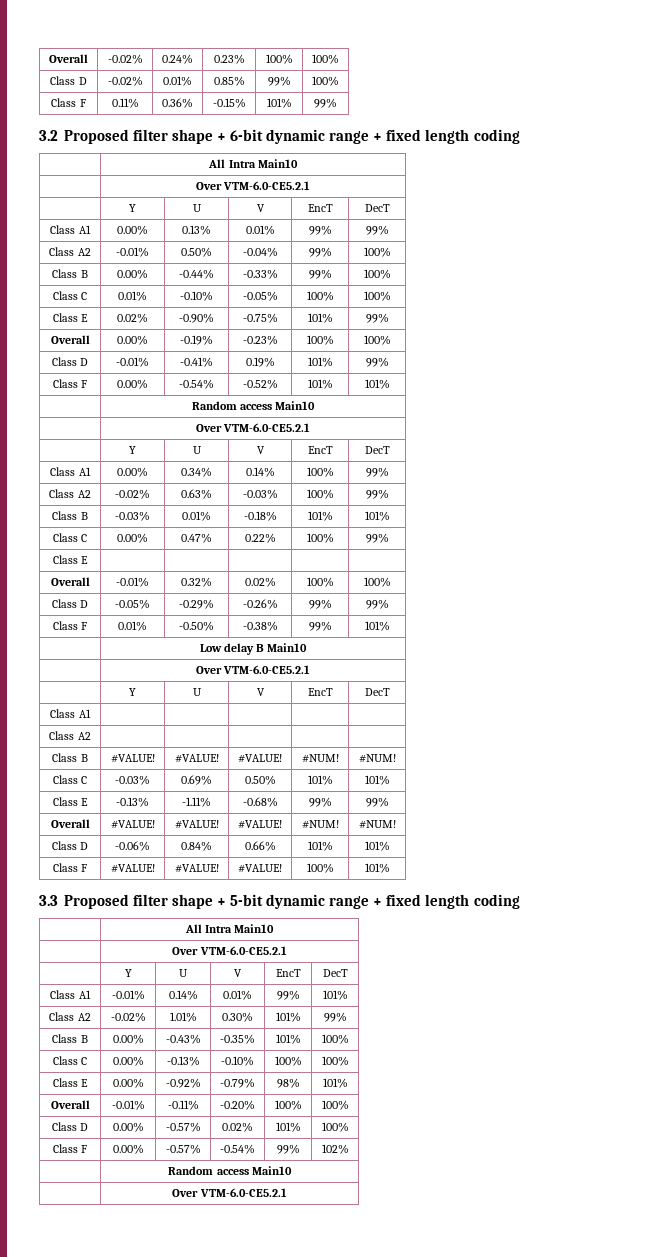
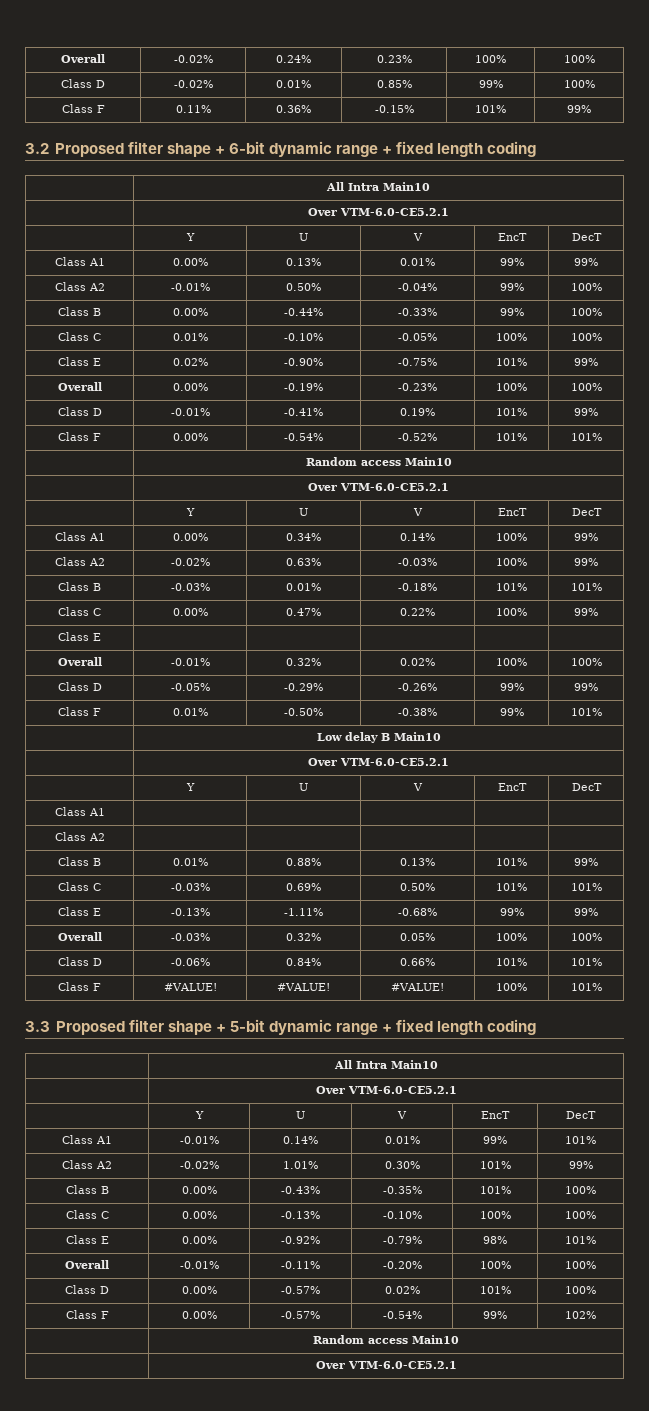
[110,754,155,763] [174,754,219,763] [238,754,282,763] [301,754,339,763] [358,754,396,763] #VALUE! | #VALUE! | #VALUE! | #NUM! | #NUM! -> [172,858,208,866] [286,858,321,866] [400,858,435,866] [496,858,527,866] [574,858,598,866] 0.01% | 0.88% | 0.13% | 101% | 99%
[110,820,155,829] [174,820,219,829] [238,820,282,829] [301,820,339,829] [358,820,396,829] #VALUE! | #VALUE! | #VALUE! | #NUM! | #NUM! -> [170,933,210,941] [286,933,321,941] [400,933,435,941] [496,933,527,941] [570,933,602,941] -0.03% | 0.32% | 0.05% | 100% | 100%

